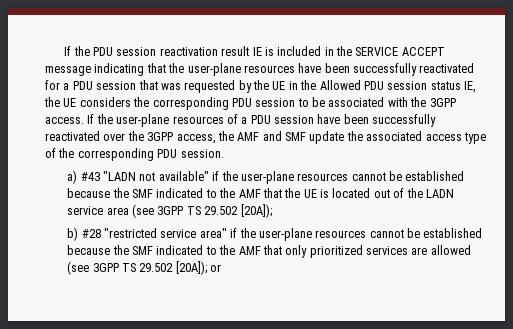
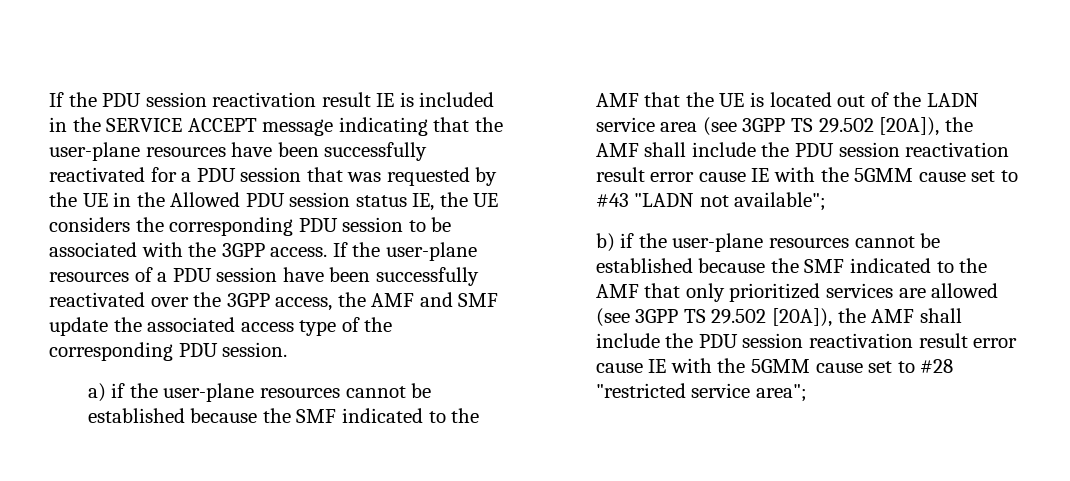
[80,171,209,181] #43 "LADN not available" -> (106, 392) none
[240,204,272,218] [67,227,227,241] [20A]); // b) #28 "restricted service area" -> [879,117,973,136] [595,142,1010,157] [595,167,1018,182] [595,192,827,211] [595,233,615,252] [20A]), the AMF shall include the PDU session reactivation result error cause IE with the 5GMM cause set to #43 "LADN not available"; // b)
[175,261,222,275] [20A]); or -> [771,308,962,327] [595,333,1018,348] [595,358,954,373] [595,383,807,402] [20A]), the AMF shall include the PDU session reactivation result error cause IE with the 5GMM cause set to #28 "restricted service area";

